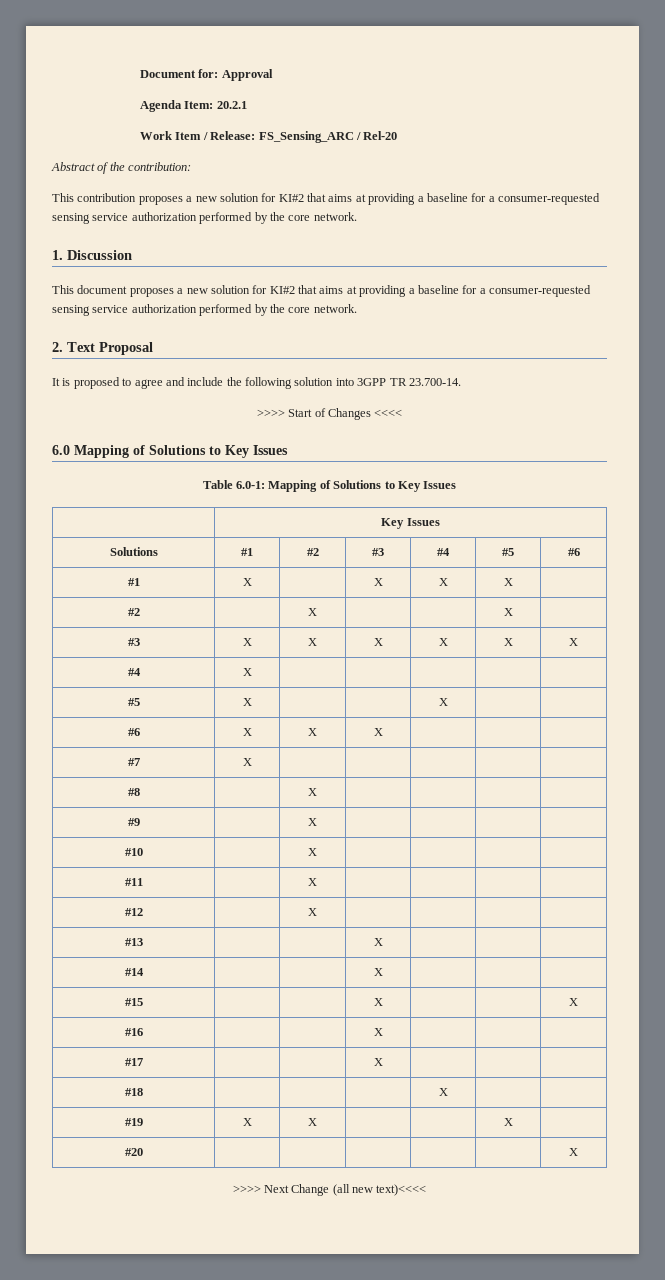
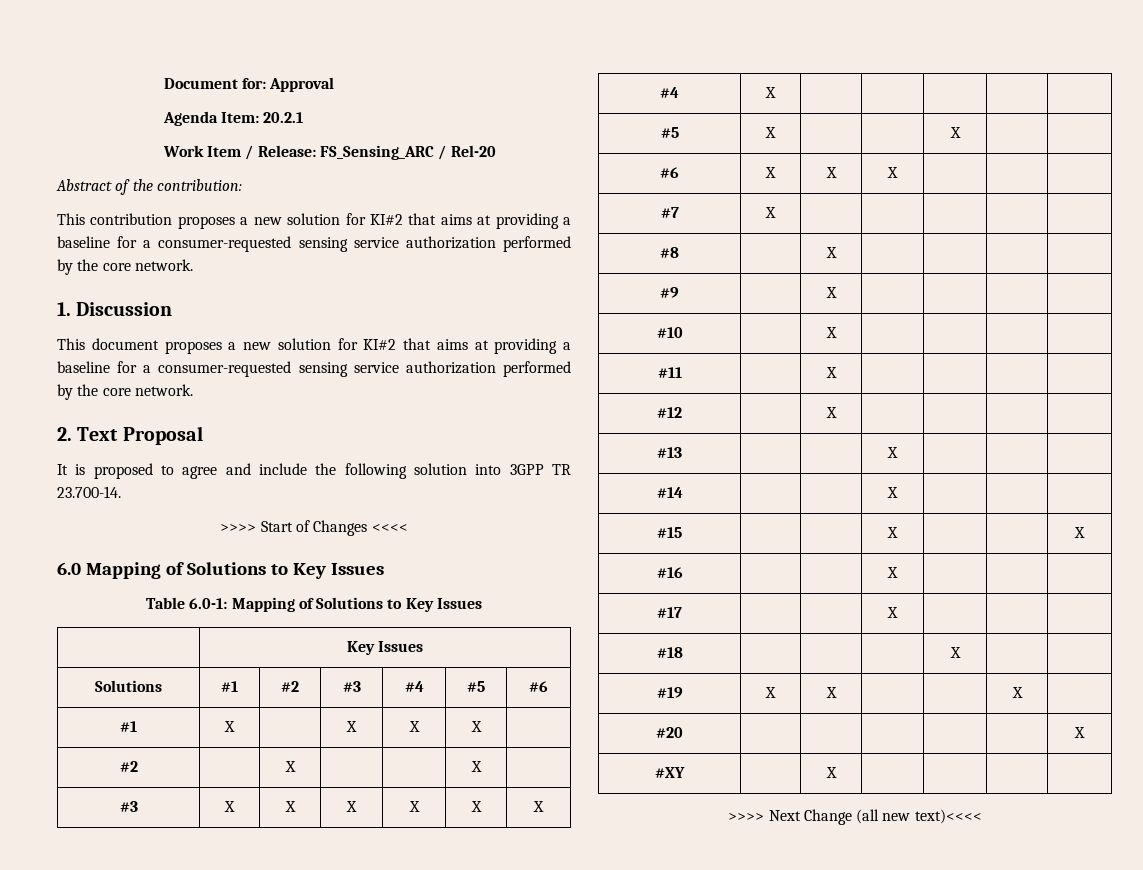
(578, 1152) none -> [655,767,685,778] [825,767,837,778] // #XY | | X | | | |

